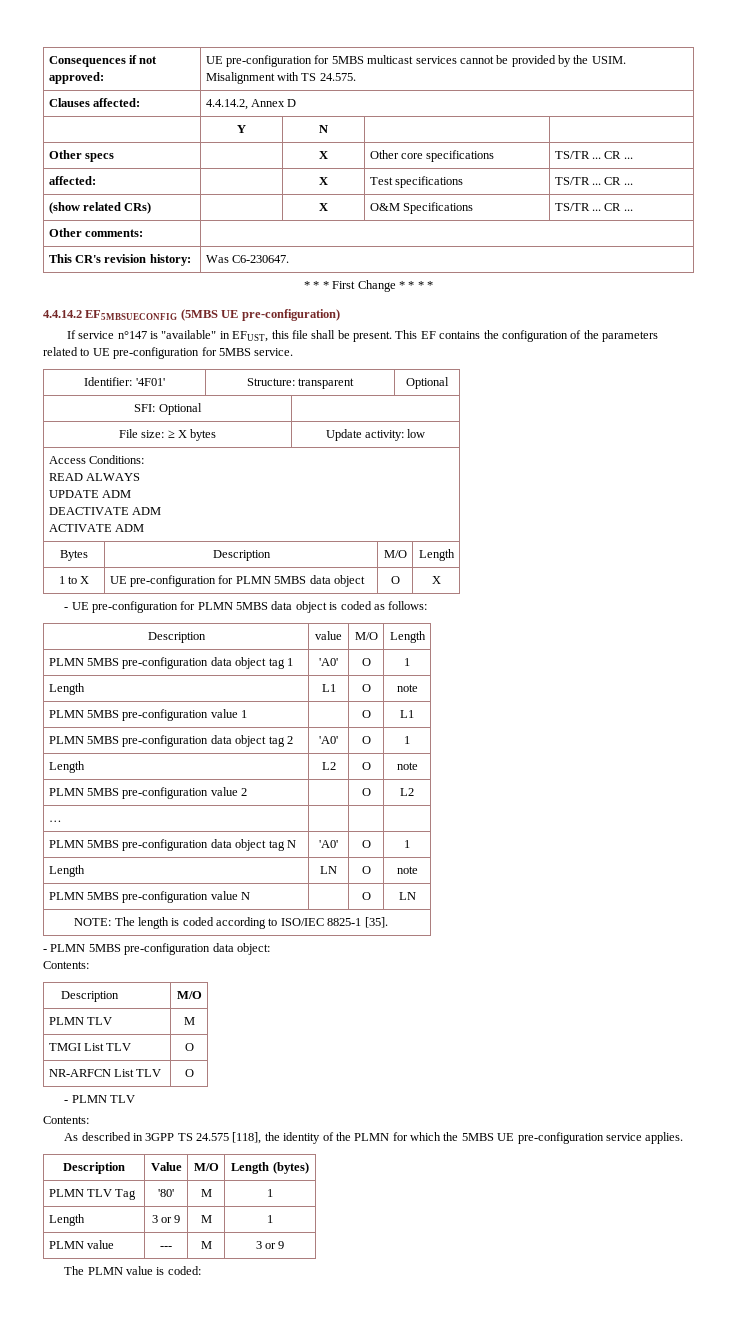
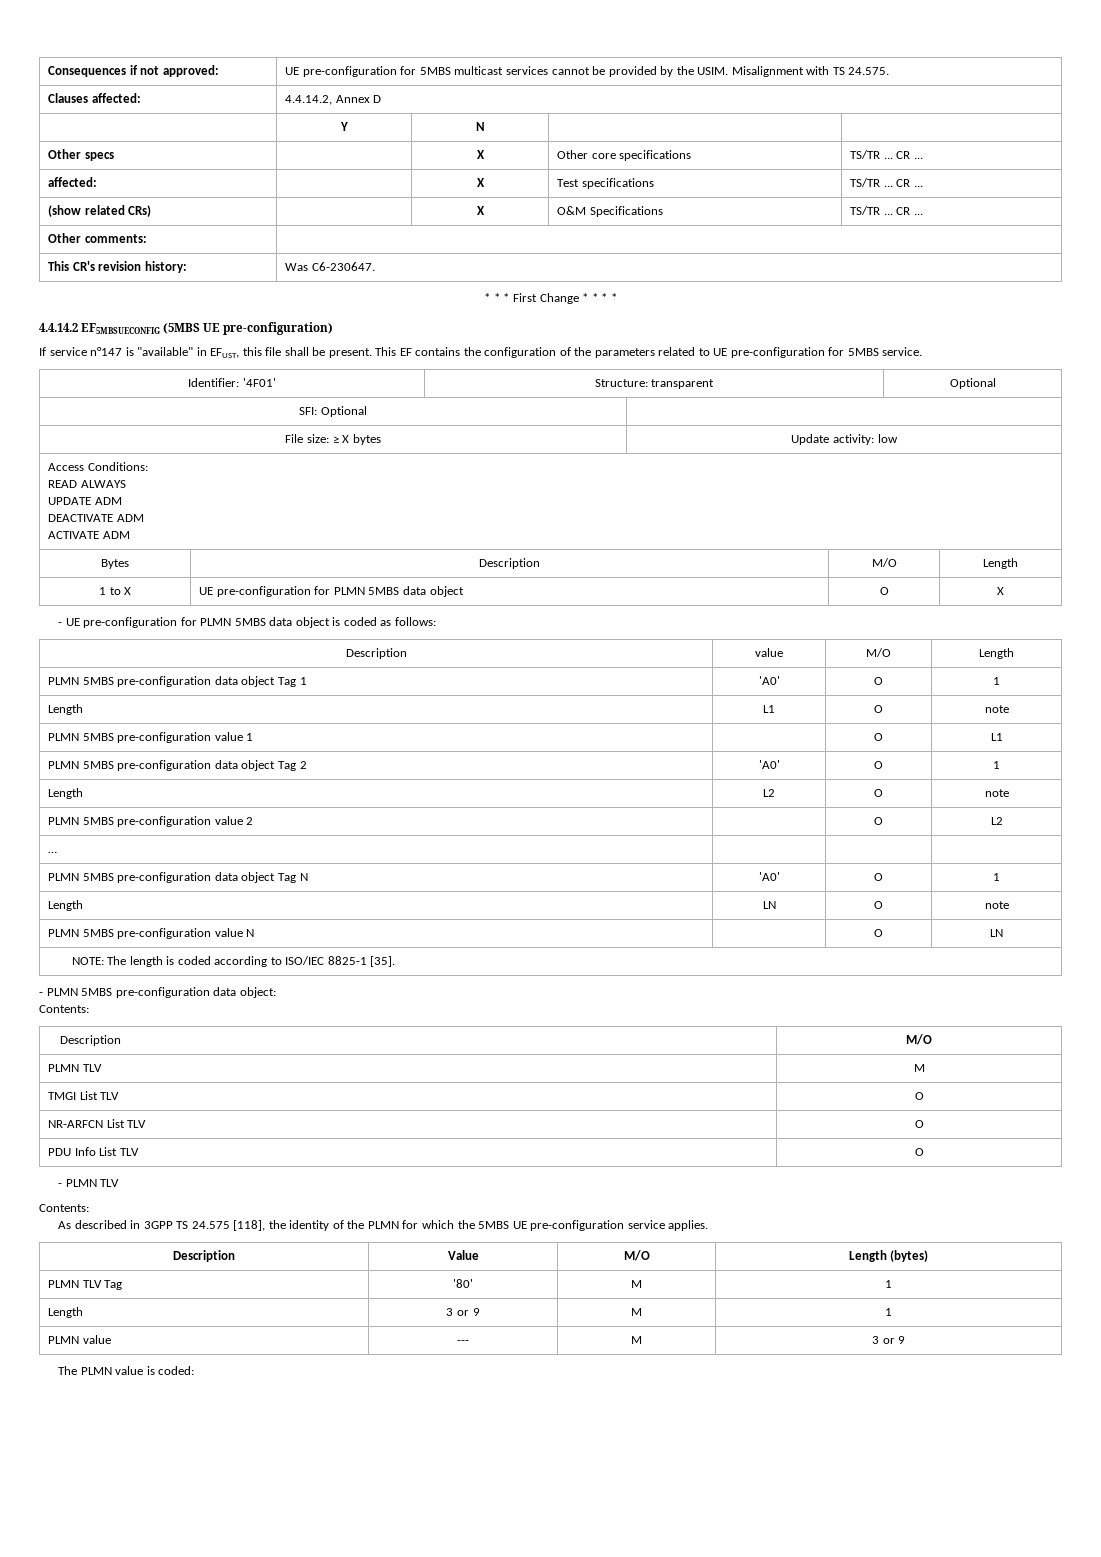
[268,658,285,669] tag -> [277,677,296,687] Tag
[268,736,285,747] tag -> [277,761,296,771] Tag
[268,840,285,851] tag -> [277,873,296,883] Tag
(194, 1073) none -> [48,1147,139,1156] [914,1148,924,1156] // PDU Info List TLV | O

